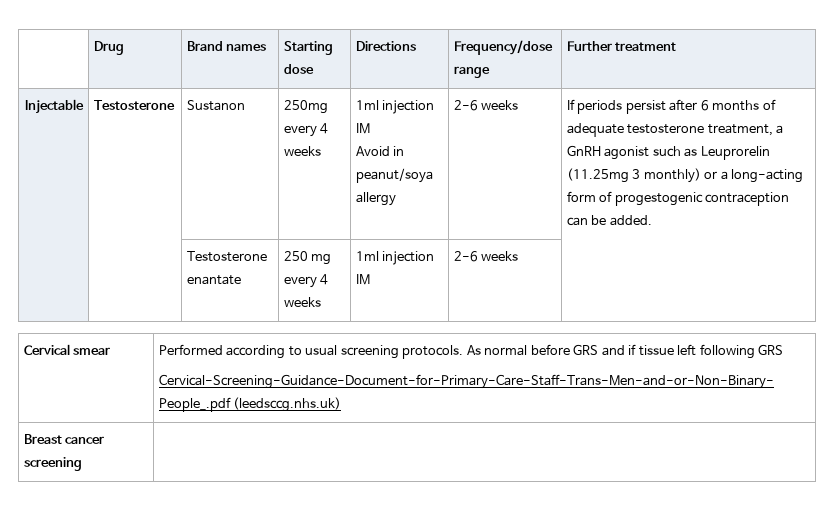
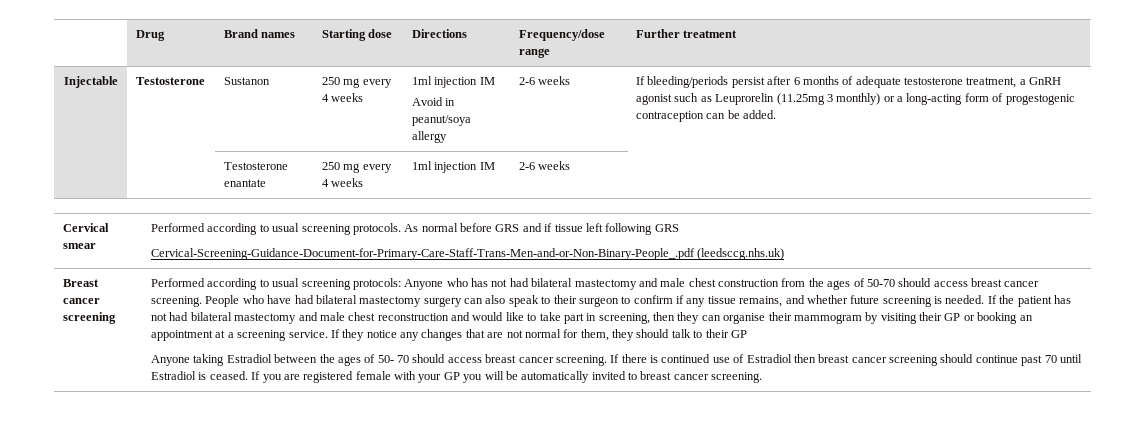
[283,100,328,114] 250mg -> [322,77,361,88] 250 mg
[577,100,623,114] periods -> [647,76,729,88] bleeding/periods
(82, 464) none -> [151,278,1040,290] [151,295,1071,307] [151,312,1033,324] [151,329,747,341] [151,354,1082,366] [151,371,763,383] Performed according to usual screening protocols: Anyone who has not had bilateral mastectomy and male chest construction from the ages of 50-70 should access breast cancer screening. People who have had bilateral mastectomy surgery can also speak to their surgeon to confirm if any tissue remains, and whether future screening is needed. If the patient has not had bilateral mastectomy and male chest reconstruction and would like to take part in screening, then they can organise their mammogram by visiting their GP or booking an appointment at a screening service. If they notice any changes that are not normal for them, they should talk to their GP // Anyone taking Estradiol between the ages of 50- 70 should access breast cancer screening. If there is continued use of Estradiol then breast cancer screening should continue past 70 until Estradiol is ceased. If you are registered female with your GP you will be automatically invited to breast cancer screening.

